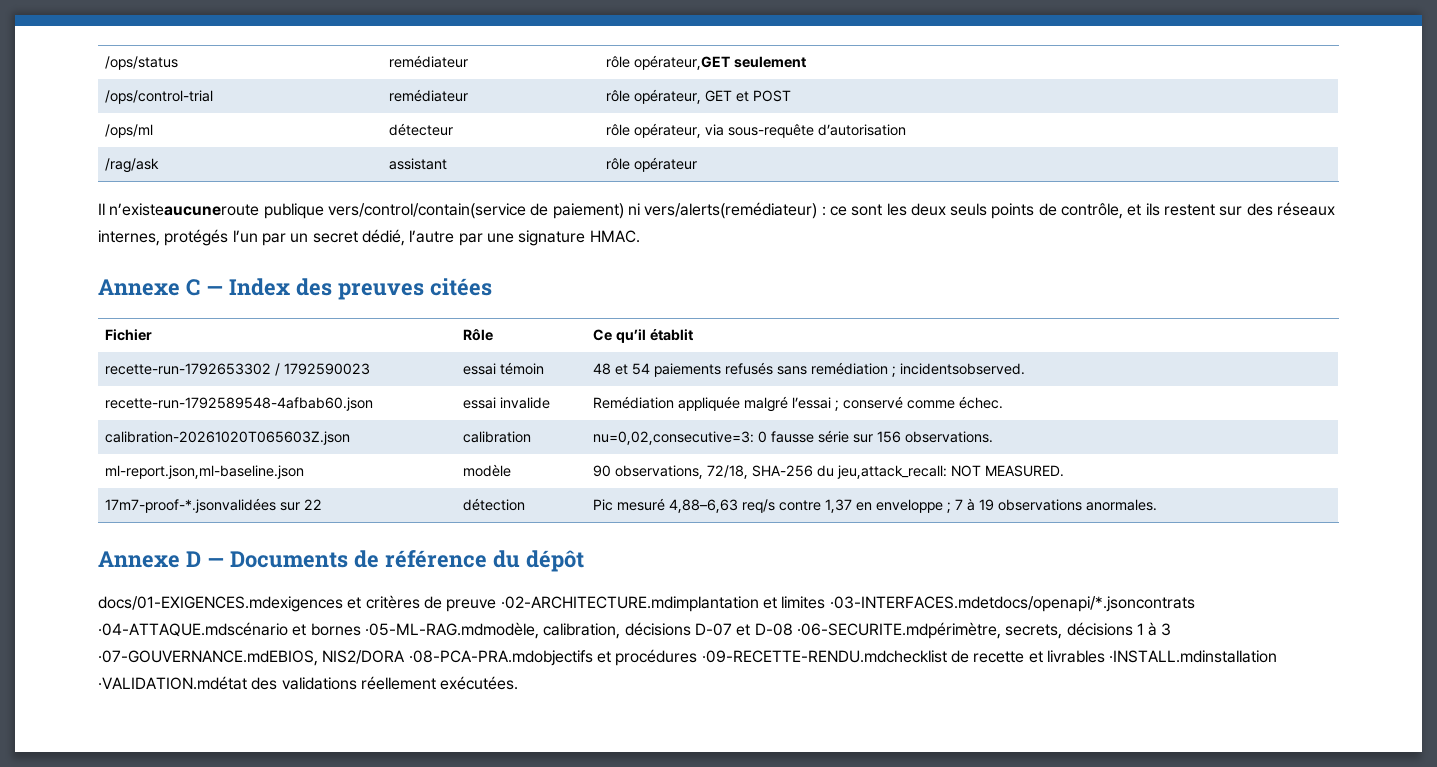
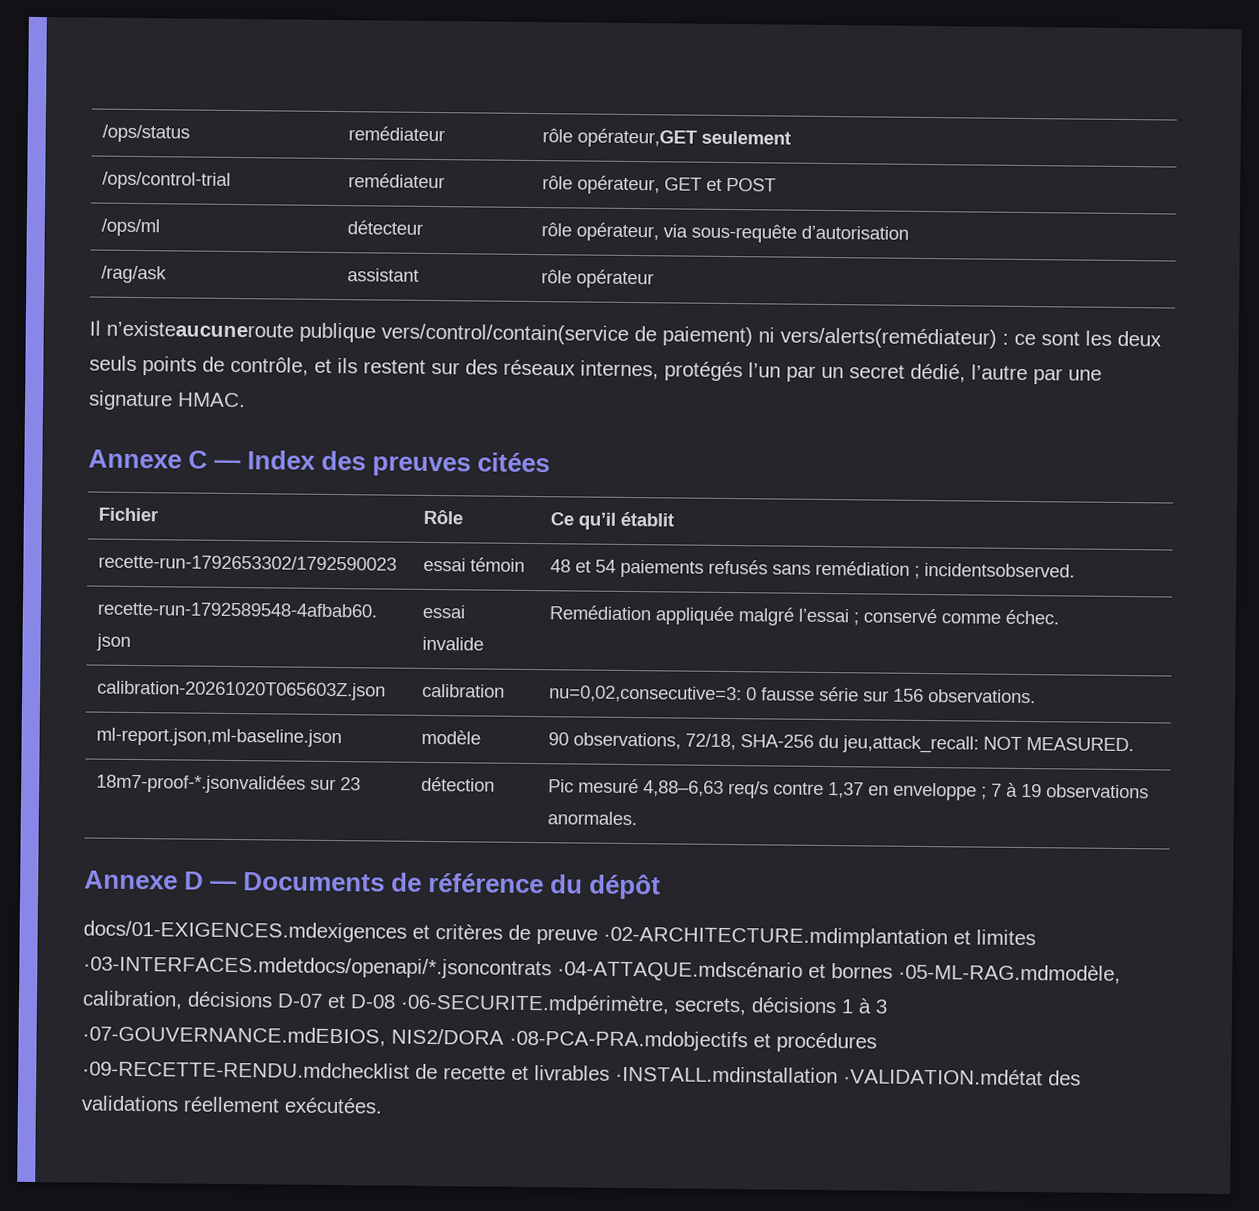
[104,363,370,376] recette-run-1792653302 / 1792590023 -> [98,554,398,571] recette-run-1792653302/1792590023
[104,498,322,513] 17m7-proof-*.jsonvalidées sur 22 -> [96,773,362,794] 18m7-proof-*.jsonvalidées sur 23

